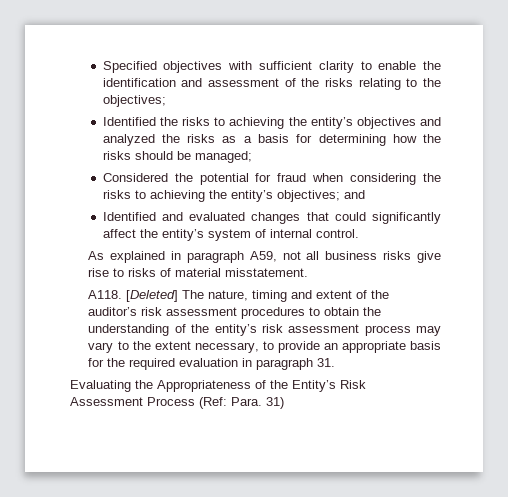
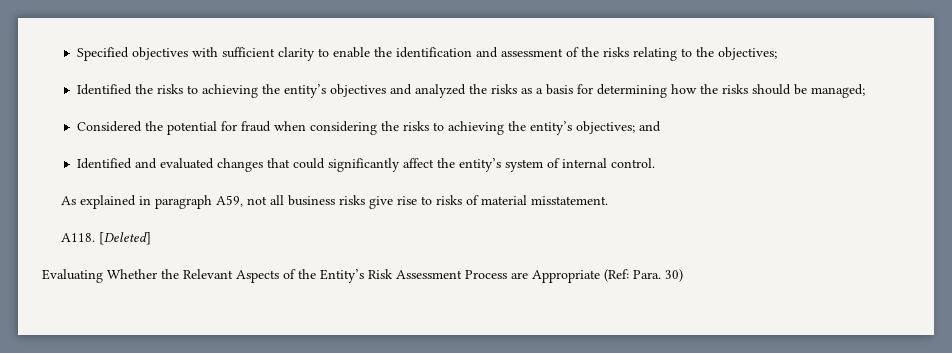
[182,290,390,302] [88,307,382,319] [88,324,441,336] [88,341,441,353] [88,358,336,370] [70,380,251,392] The nature, timing and extent of the auditor’s risk assessment procedures to obtain the understanding of the entity’s risk assessment process may vary to the extent necessary, to provide an appropriate basis for the required evaluation in paragraph 31. // Evaluating the Appropriateness -> [42,269,279,283] // Evaluating Whether the Relevant Aspects
(195, 401) none -> [511,270,600,283] are Appropriate
[266,397,284,409] 31) -> [665,269,683,282] 30)

